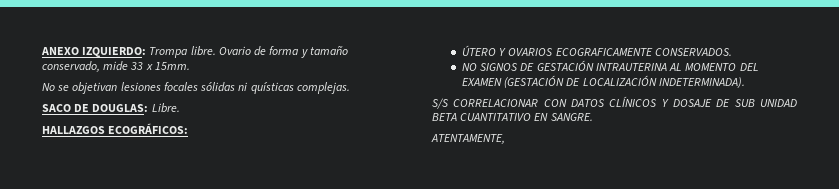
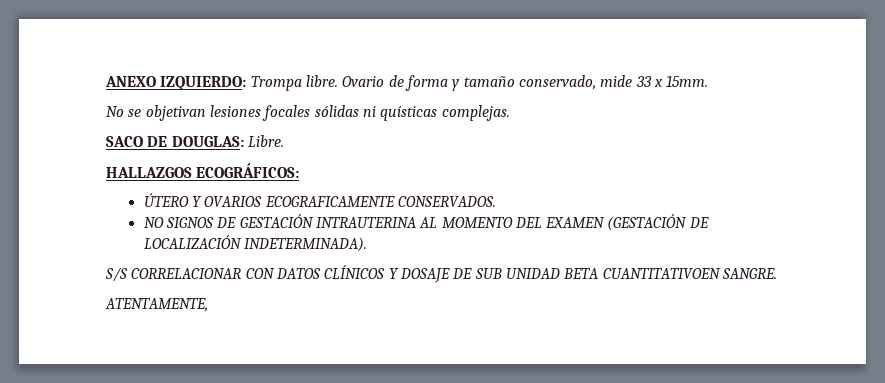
[460,113,549,121] CUANTITATIVO EN -> [602,268,721,279] CUANTITATIVOEN

